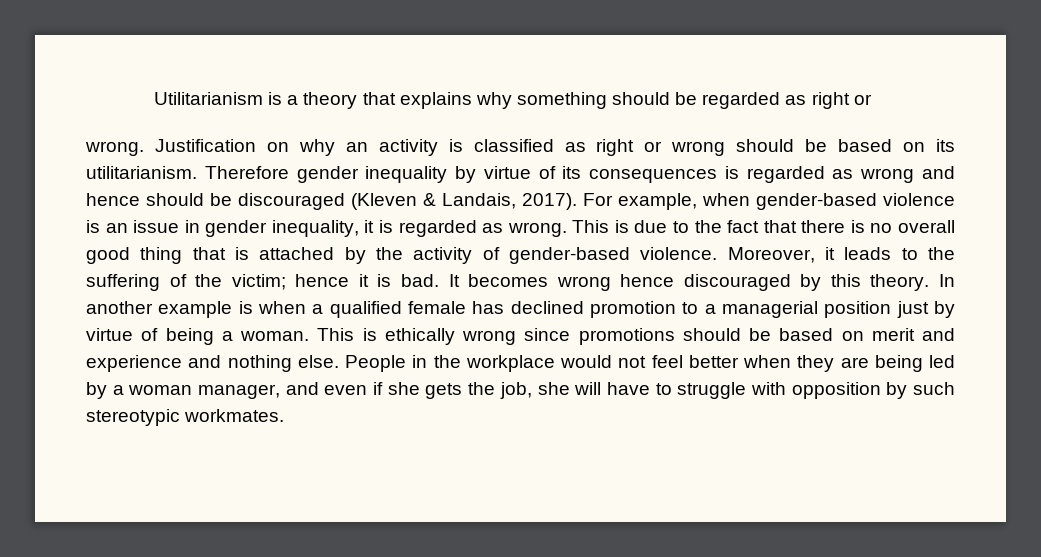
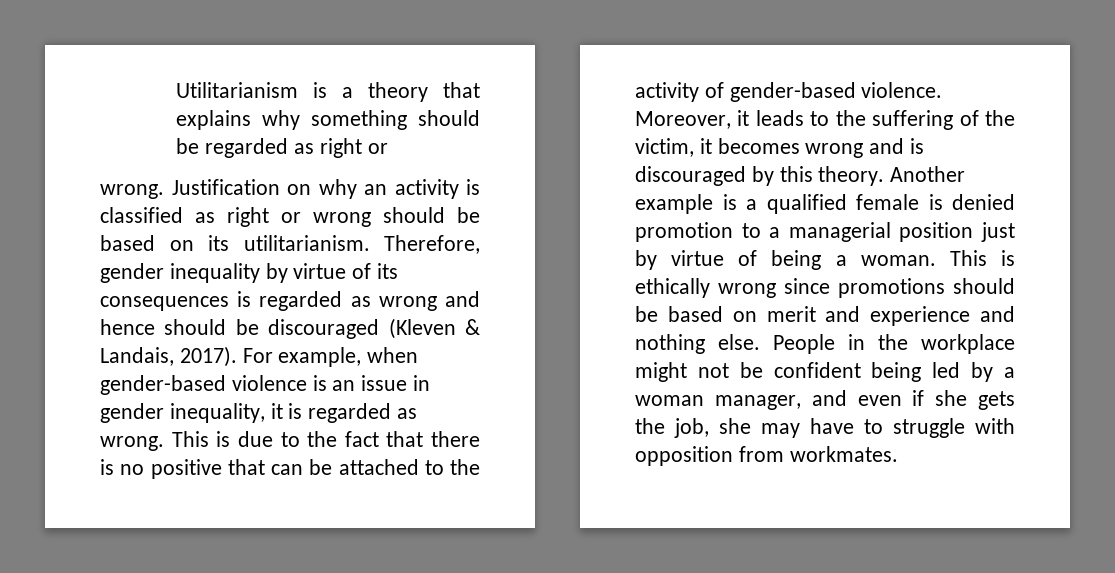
[204,166,289,179] Therefore -> [384,235,480,254] Therefore,
[897,220,955,233] [86,247,366,264] overall good thing that is attached by -> [150,459,444,479] positive that can be attached to
[231,274,675,291] victim; hence it is bad. It becomes wrong hence -> [635,138,925,158] victim, it becomes wrong and is
[939,274,955,287] [86,301,153,314] In another -> [890,166,966,182] Another
[258,301,306,314] when -> (737, 202) none
[472,301,584,314] has declined -> [928,194,1015,210] is denied
[560,355,869,372] would not feel better when they are -> [635,362,861,382] might not be confident
[574,382,602,395] will -> [761,423,800,438] may
[886,382,956,399] [86,409,180,426] by such stereotypic -> [738,446,784,462] from

